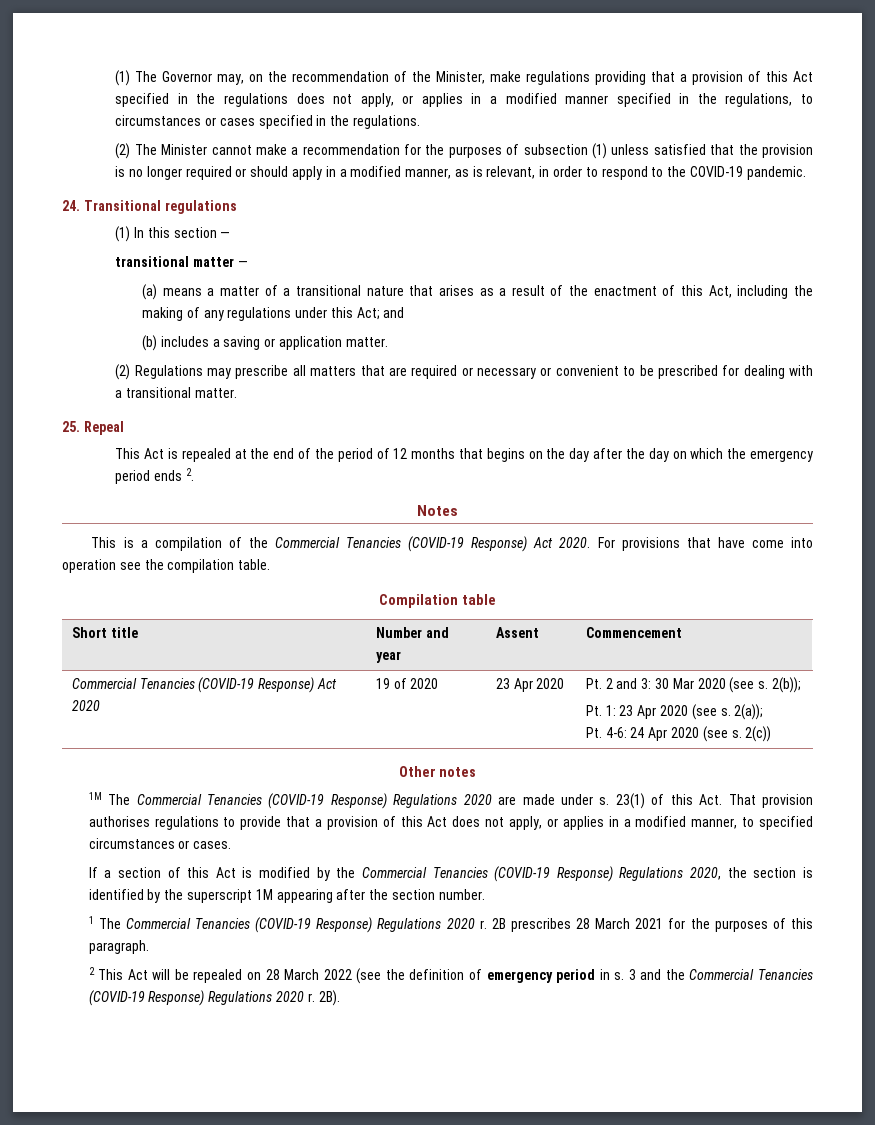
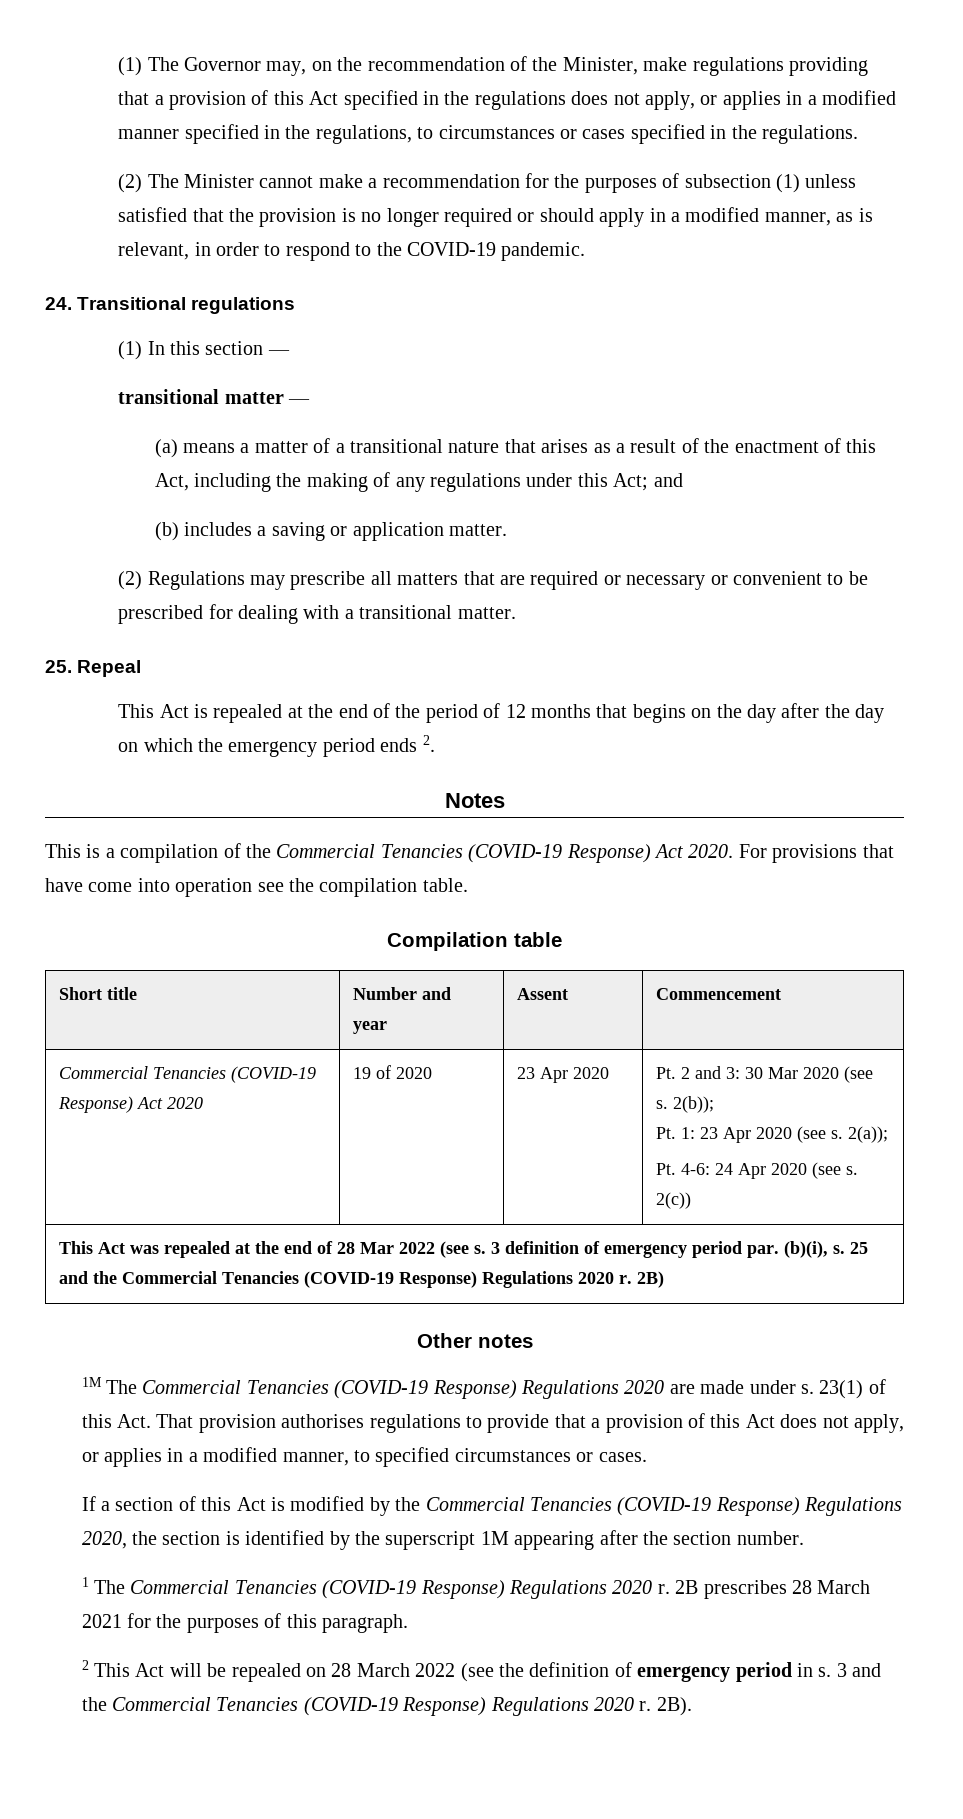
(772, 734) none -> [59,1241,869,1258] [59,1271,665,1288] // This Act was repealed at the end of 28 Mar 2022 (see s. 3 definition of emergency period par. (b)(i), s. 25 and the Commercial Tenancies (COVID-19 Response) Regulations 2020 r. 2B)

